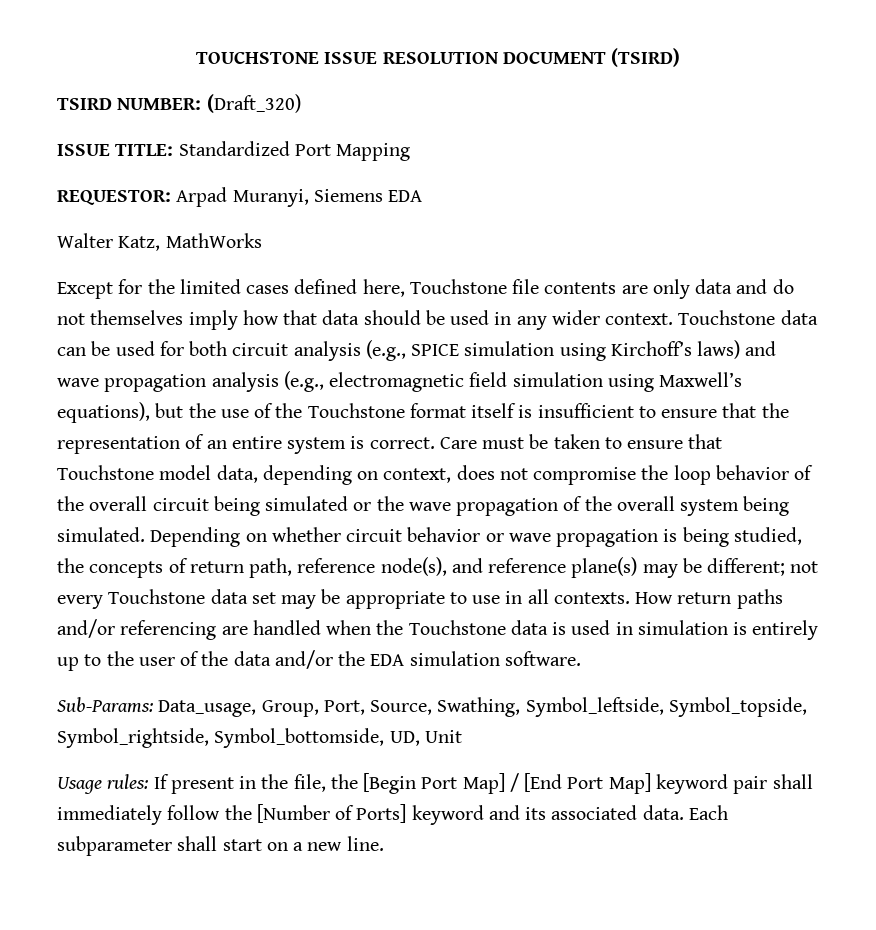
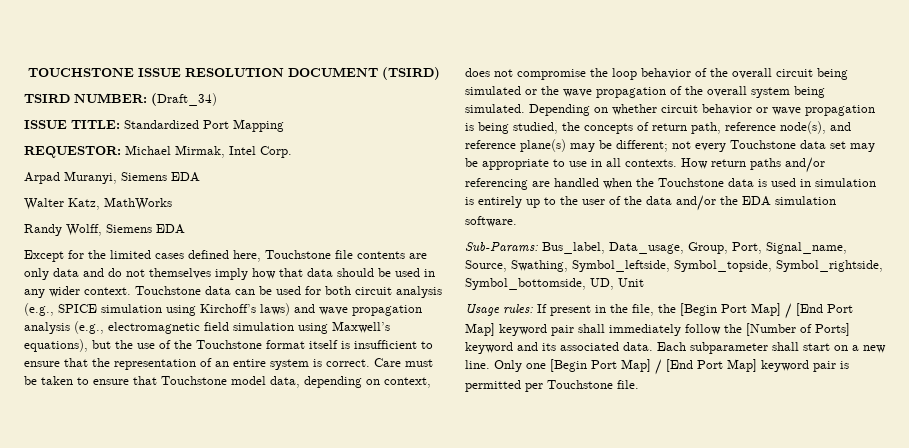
[206,94,301,113] (Draft_320) -> [151,93,217,106] (Draft_34)
(171, 197) none -> [125,145,292,158] Michael Mirmak, Intel Corp. //
(262, 240) none -> [24,224,185,236] // Randy Wolff, Siemens EDA
(153, 705) none -> [542,242,605,254] Bus_label,
(365, 707) none -> [766,242,847,254] Signal_name,
(384, 843) none -> [494,359,849,375] [465,380,639,392] Only one [Begin Port Map] / [End Port Map] keyword pair is permitted per Touchstone file.

